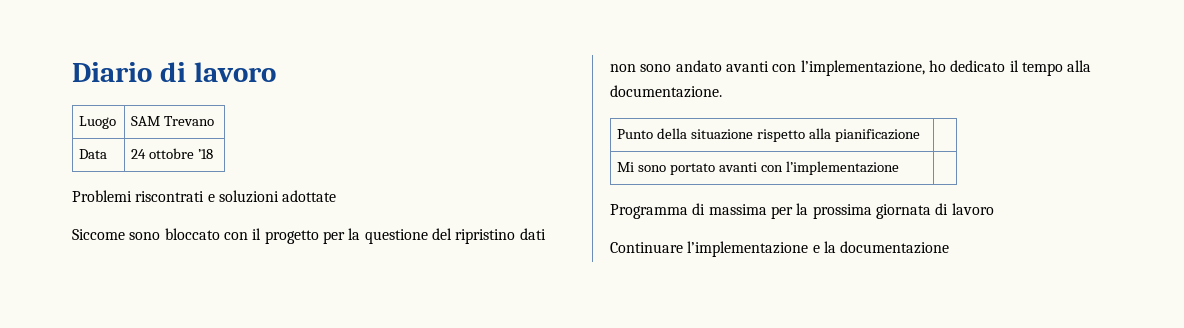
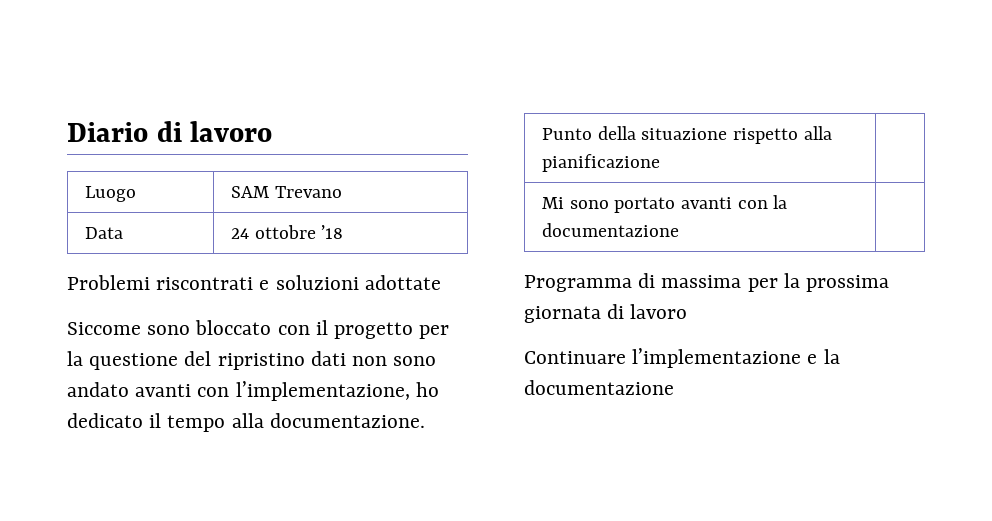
[785,161,899,175] l’implementazione -> [773,195,788,209] [542,223,680,237] la documentazione

